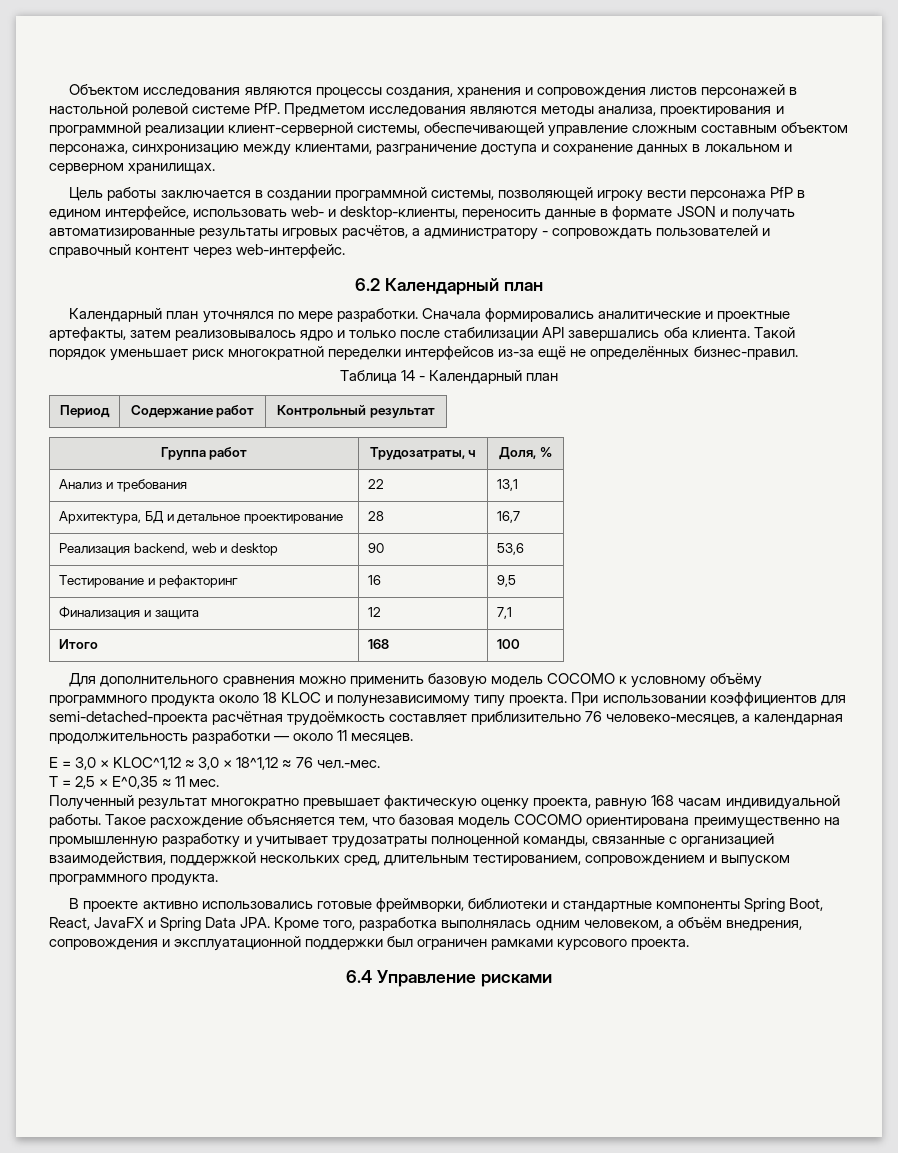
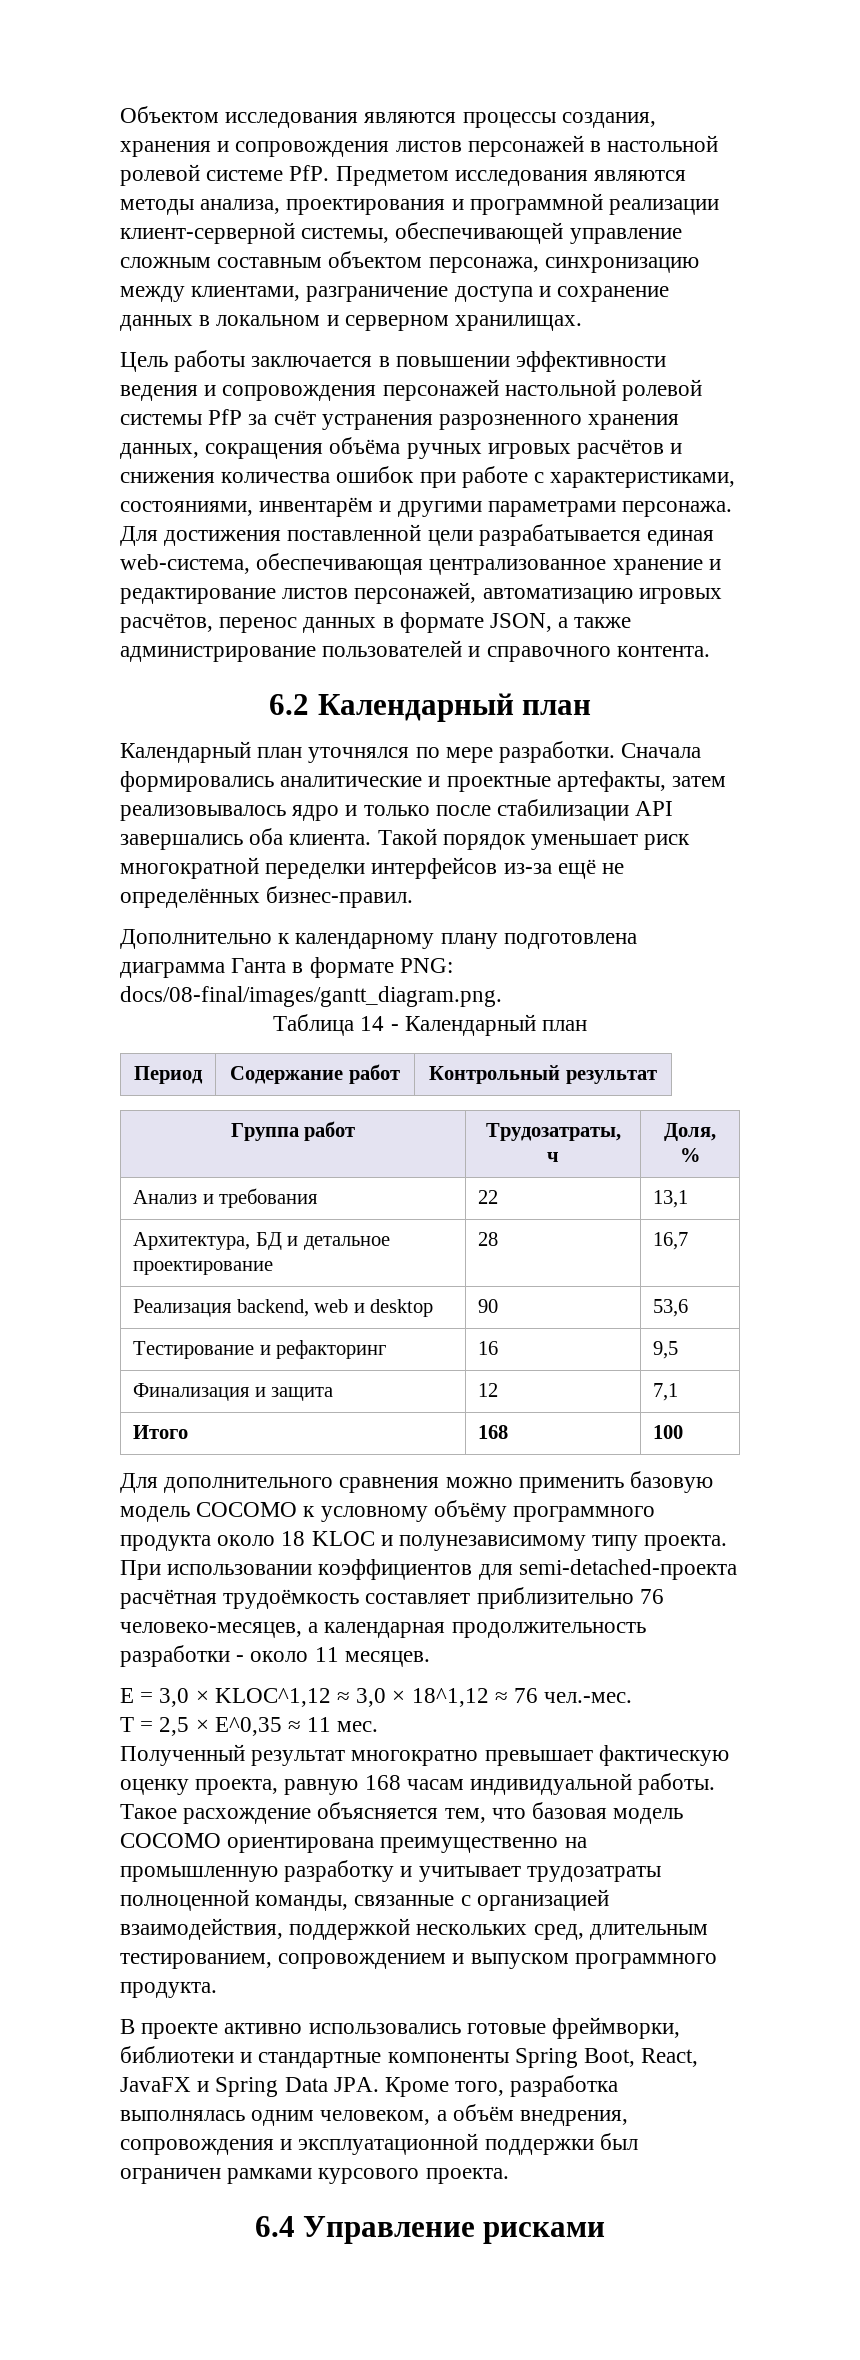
[266,187,806,202] [49,206,795,221] [49,225,771,240] [49,244,346,258] создании программной системы, позволяющей игроку вести персонажа PfP в едином интерфейсе, использовать web- и desktop-клиенты, переносить данные в формате JSON и получать автоматизированные результаты игровых расчётов, а администратору - сопровождать пользователей и справочный контент через web-интерфейс. -> [395,351,667,372] [120,379,703,401] [120,409,680,430] [120,437,683,459] [120,466,736,488] [120,497,733,517] [120,524,715,546] [120,553,721,575] [120,582,722,604] [120,612,632,633] [120,640,710,662] повышении эффективности ведения и сопровождения персонажей настольной ролевой системы PfP за счёт устранения разрозненного хранения данных, сокращения объёма ручных игровых расчётов и снижения количества ошибок при работе с характеристиками, состояниями, инвентарём и другими параметрами персонажа. Для достижения поставленной цели разрабатывается единая web-система, обеспечивающая централизованное хранение и редактирование листов персонажей, автоматизацию игровых расчётов, перенос данных в формате JSON, а также администрирование пользователей и справочного контента.
(798, 353) none -> [120,929,637,949] [120,957,453,978] [120,986,502,1007] // Дополнительно к календарному плану подготовлена диаграмма Ганта в формате PNG: docs/08-final/images/gantt_diagram.png.
[274,736,290,741] — -> [236,1655,245,1662] -

